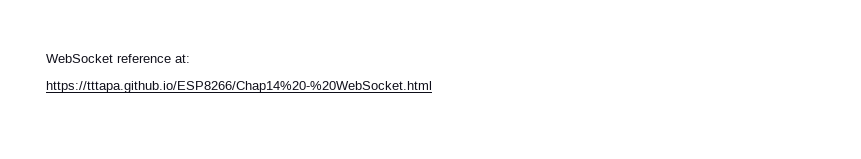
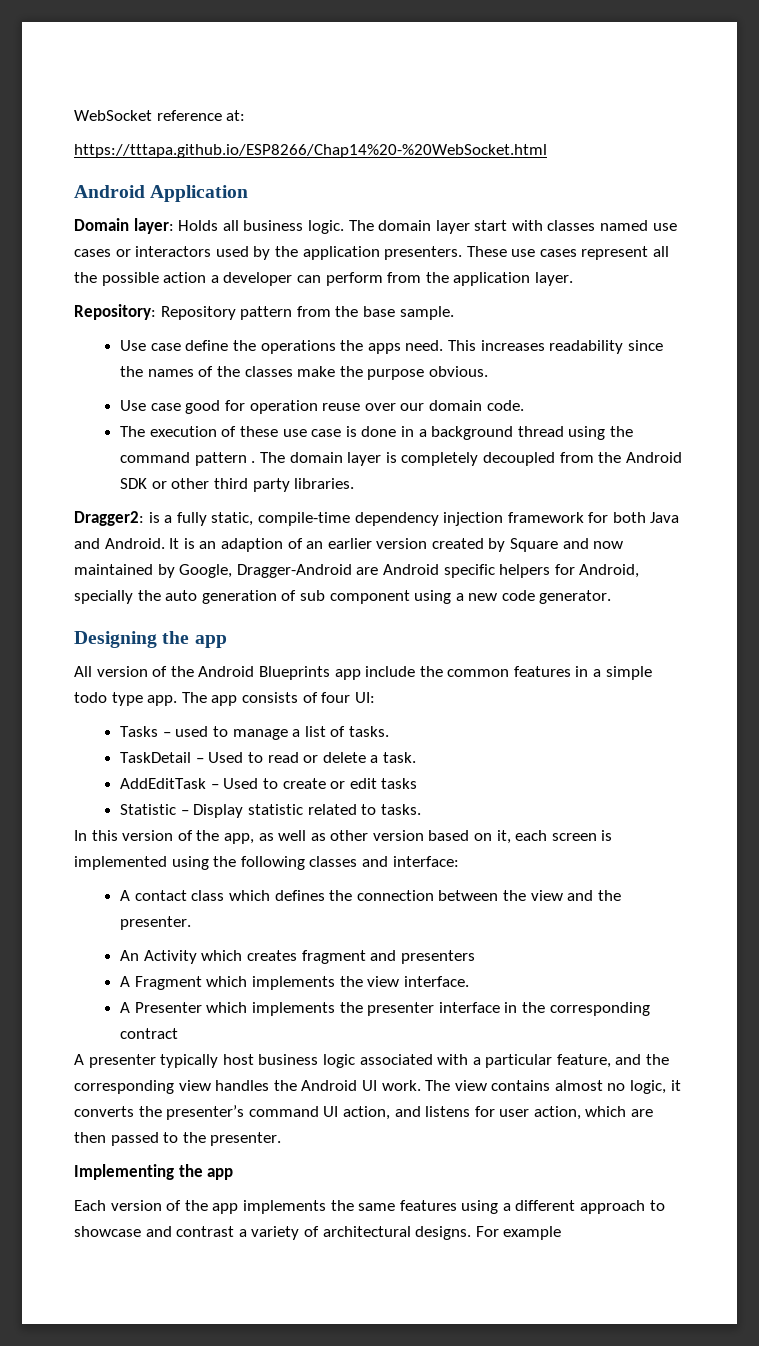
(432, 87) none -> [74,185,249,202] [74,218,677,234] [74,246,670,260] [74,272,573,286] [74,304,454,320] [120,340,663,354] [120,366,488,380] [120,400,524,414] [120,426,633,440] [120,452,682,466] [120,478,355,492] [74,511,680,526] [74,538,624,552] [74,564,640,578] [74,590,612,604] [74,631,227,648] [74,666,652,680] [74,692,375,706] [120,726,389,740] [120,752,416,763] [120,778,418,789] [120,804,421,818] [74,830,613,844] [74,856,459,870] [120,890,621,901] [120,916,192,930] [120,950,475,964] [120,976,469,990] [120,1002,650,1016] [120,1028,179,1039] [74,1054,670,1068] [74,1080,681,1094] [74,1105,654,1120] [74,1132,282,1146] [74,1164,234,1180] [74,1200,665,1214] [74,1226,562,1240] // Android Application // Domain layer: Holds all business logic. The domain layer start with classes named use cases or interactors used by the application presenters. These use cases represent all the possible action a developer can perform from the application layer. // Repository: Repository pattern from the base sample. // Use case define the operations the apps need. This increases readability since the names of the classes make the purpose obvious. // Use case good for operation reuse over our domain code. // The execution of these use case is done in a background thread using the command pattern . The domain layer is completely decoupled from the Android SDK or other third party libraries. // Dragger2: is a fully static, compile-time dependency injection framework for both Java and Android. It is an adaption of an earlier version created by Square and now maintained by Google, Dragger-Android are Android specific helpers for Android, specially the auto generation of sub component using a new code generator. // Designing the app // All version of the Android Blueprints app include the common features in a simple todo type app. The app consists of four UI: // Tasks – used to manage a list of tasks. // TaskDetail – Used to read or delete a task. // AddEditTask – Used to create or edit tasks // Statistic – Display statistic related to tasks. // In this version of the app, as well as other version based on it, each screen is implemented using the following classes and interface: // A contact class which defines the connection between the view and the presenter. // An Activity which creates fragment and presenters // A Fragment which implements the view interface. // A Presenter which implements the presenter interface in the corresponding contract // A presenter typically host business logic associated with a particular feature, and the corresponding view handles the Android UI work. The view contains almost no logic, it converts the presenter’s command UI action, and listens for user action, which are then passed to the presenter. // Implementing the app // Each version of the app implements the same features using a different approach to showcase and contrast a variety of architectural designs. For example

